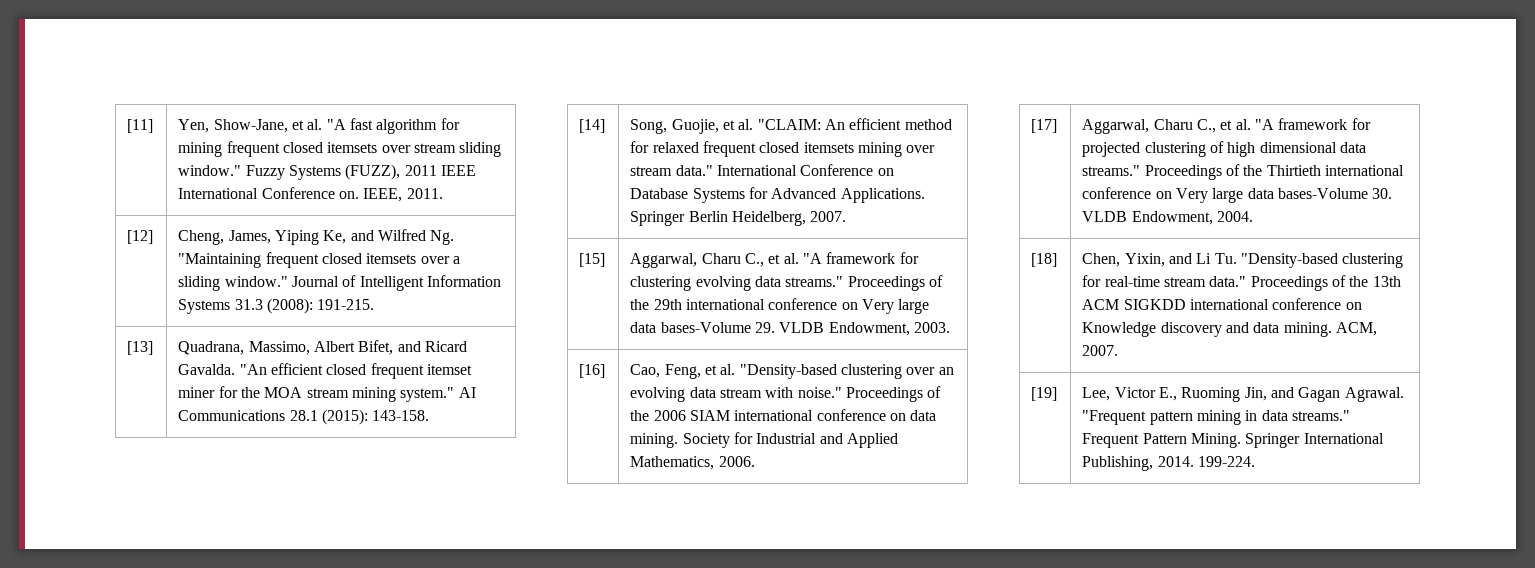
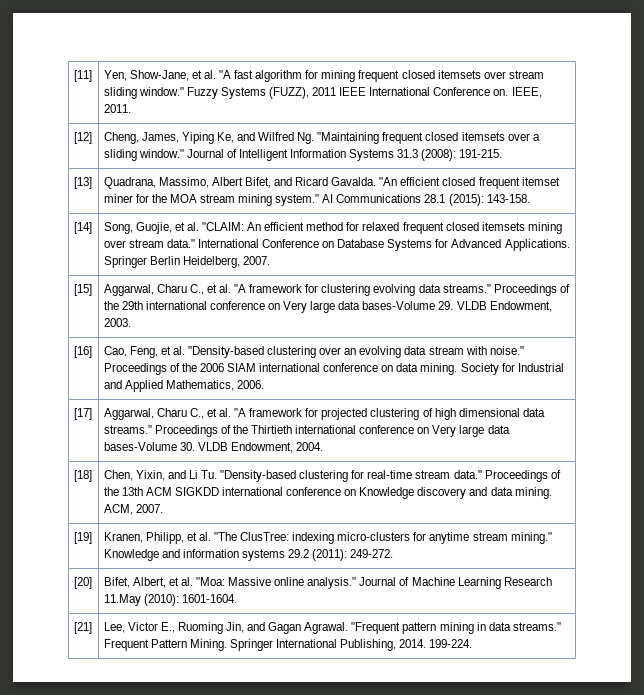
(1058, 394) none -> [103,532,552,544] [103,549,394,561] [73,577,92,589] [103,577,552,589] [103,594,237,606] [73,622,92,634] | Kranen, Philipp, et al. "The ClusTree: indexing micro-clusters for anytime stream mining." Knowledge and information systems 29.2 (2011): 249-272. // [20] | Bifet, Albert, et al. "Moa: Massive online analysis." Journal of Machine Learning Research 11.May (2010): 1601-1604. // [21]

